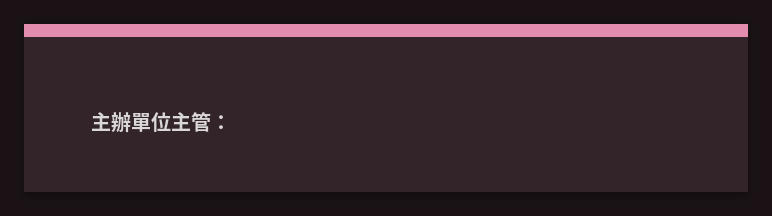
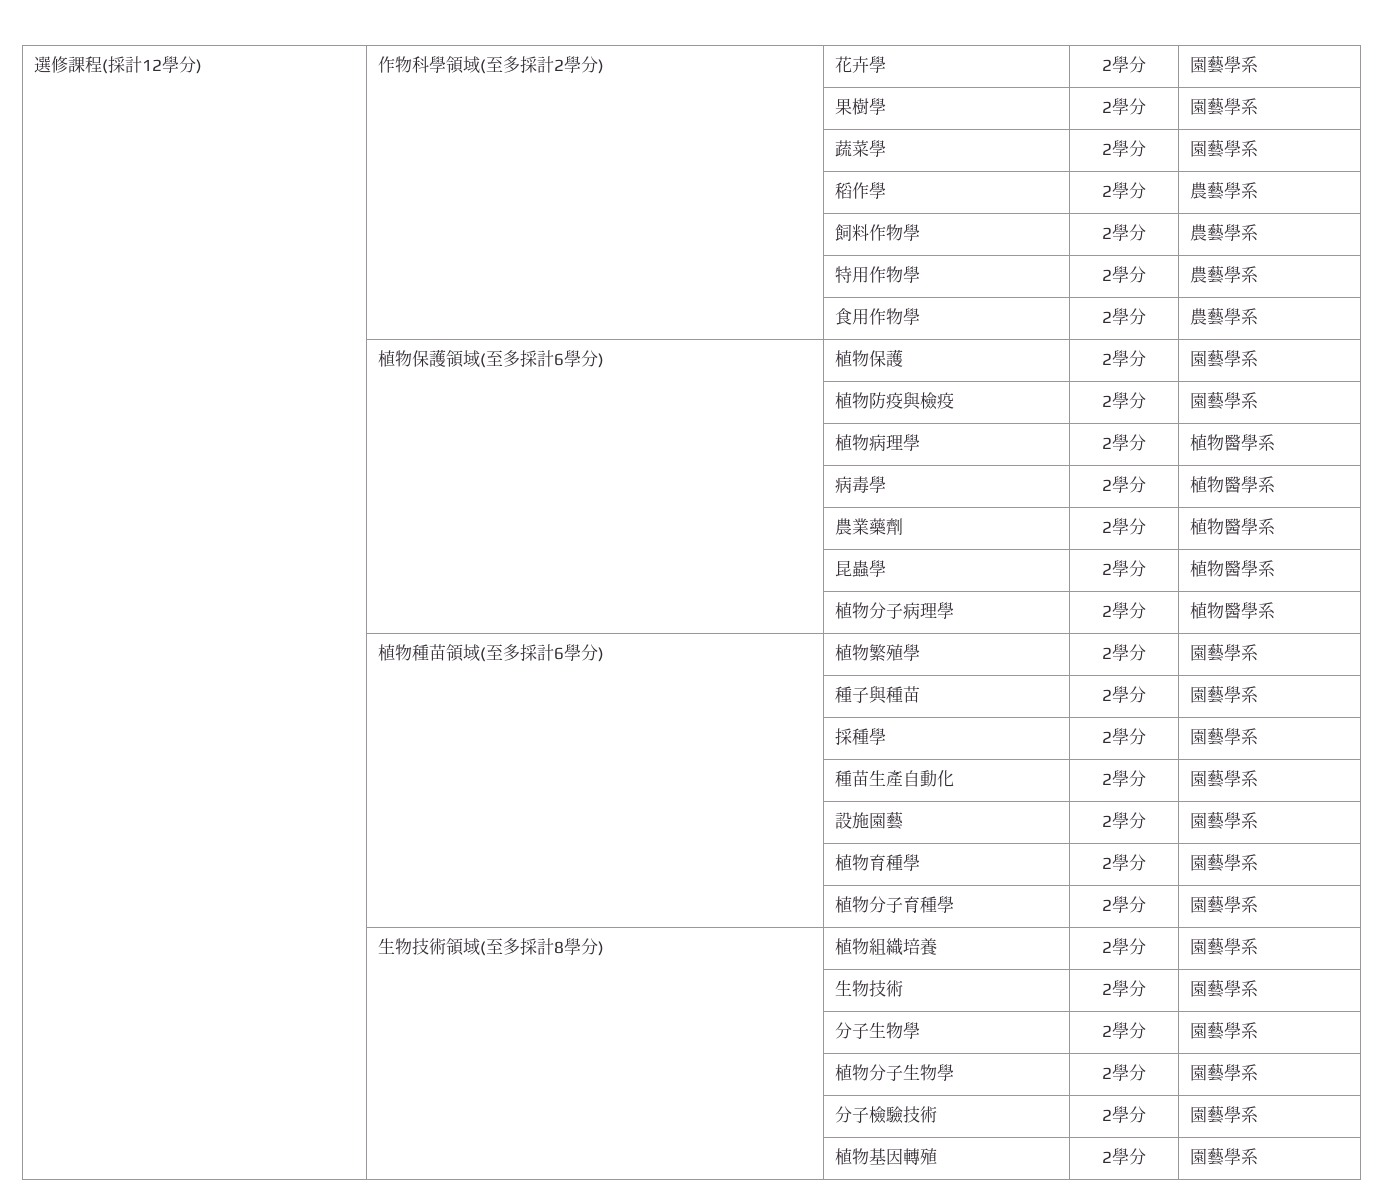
[91,112,231,133] 主辦單位主管： -> [33,56,202,74] [377,56,604,74] [834,56,886,73] [1102,56,1146,73] [1189,55,1258,74] [834,98,886,115] [1102,98,1146,115] [1189,97,1258,116] [834,140,886,157] [1102,140,1146,157] [1189,139,1258,158] [834,182,886,199] [1102,182,1146,199] [1189,181,1258,200] [834,224,920,241] [1102,224,1146,241] [1189,223,1258,242] [834,266,920,284] [1102,266,1146,283] [1189,265,1258,284] [834,308,920,325] [1102,308,1146,325] [1189,307,1258,326] [377,349,604,368] [834,349,903,367] [1102,350,1146,367] [1189,349,1258,368] [834,392,954,410] [1102,392,1146,409] [1189,391,1258,410] [834,434,920,452] [1102,434,1146,451] [1189,434,1275,451] [834,476,886,494] [1102,476,1146,493] [1189,476,1275,493] [834,518,903,535] [1102,518,1146,535] [1189,518,1275,535] [834,560,886,578] [1102,560,1146,577] [1189,560,1275,577] [834,602,954,620] [1102,602,1146,619] [1189,602,1275,619] [377,644,604,662] [834,644,920,662] [1102,644,1146,661] [1189,643,1258,662] [834,686,920,704] [1102,686,1146,703] [1189,685,1258,704] [834,728,886,745] [1102,728,1146,745] [1189,727,1258,746] [834,770,954,787] [1102,770,1146,787] [1189,769,1258,788] [834,811,903,830] [1102,812,1146,829] [1189,811,1258,830] [834,854,920,871] [1102,854,1146,871] [1189,853,1258,872] [834,896,954,913] [1102,896,1146,913] [1189,895,1258,914] [377,938,604,956] [834,938,937,955] [1102,938,1146,955] [1189,937,1258,956] [834,980,903,997] [1102,980,1146,997] [1189,979,1258,998] [834,1022,920,1039] [1102,1022,1146,1039] [1189,1021,1258,1040] [834,1064,954,1081] [1102,1064,1146,1081] [1189,1063,1258,1082] [834,1106,937,1124] [1102,1106,1146,1123] [1189,1105,1258,1124] [834,1148,937,1165] [1102,1148,1146,1165] [1189,1147,1258,1166] 選修課程(採計12學分) | 作物科學領域(至多採計2學分) | 花卉學 | 2學分 | 園藝學系 // | | 果樹學 | 2學分 | 園藝學系 // | | 蔬菜學 | 2學分 | 園藝學系 // | | 稻作學 | 2學分 | 農藝學系 // | | 飼料作物學 | 2學分 | 農藝學系 // | | 特用作物學 | 2學分 | 農藝學系 // | | 食用作物學 | 2學分 | 農藝學系 // | 植物保護領域(至多採計6學分) | 植物保護 | 2學分 | 園藝學系 // | | 植物防疫與檢疫 | 2學分 | 園藝學系 // | | 植物病理學 | 2學分 | 植物醫學系 // | | 病毒學 | 2學分 | 植物醫學系 // | | 農業藥劑 | 2學分 | 植物醫學系 // | | 昆蟲學 | 2學分 | 植物醫學系 // | | 植物分子病理學 | 2學分 | 植物醫學系 // | 植物種苗領域(至多採計6學分) | 植物繁殖學 | 2學分 | 園藝學系 // | | 種子與種苗 | 2學分 | 園藝學系 // | | 採種學 | 2學分 | 園藝學系 // | | 種苗生產自動化 | 2學分 | 園藝學系 // | | 設施園藝 | 2學分 | 園藝學系 // | | 植物育種學 | 2學分 | 園藝學系 // | | 植物分子育種學 | 2學分 | 園藝學系 // | 生物技術領域(至多採計8學分) | 植物組織培養 | 2學分 | 園藝學系 // | | 生物技術 | 2學分 | 園藝學系 // | | 分子生物學 | 2學分 | 園藝學系 // | | 植物分子生物學 | 2學分 | 園藝學系 // | | 分子檢驗技術 | 2學分 | 園藝學系 // | | 植物基因轉殖 | 2學分 | 園藝學系

